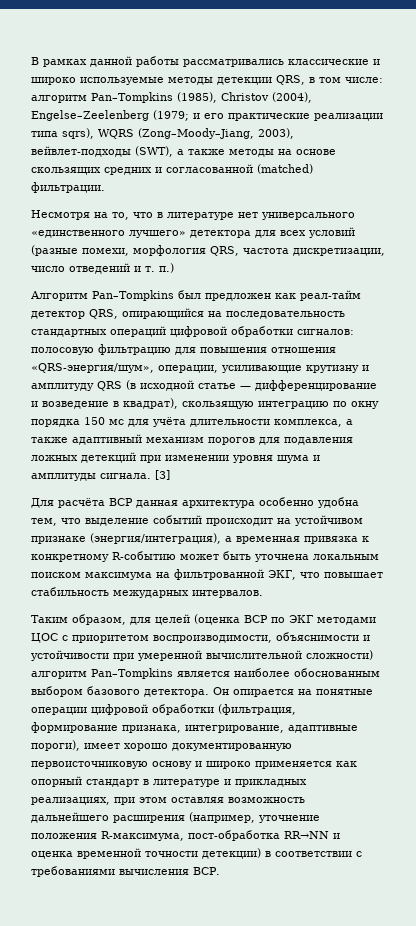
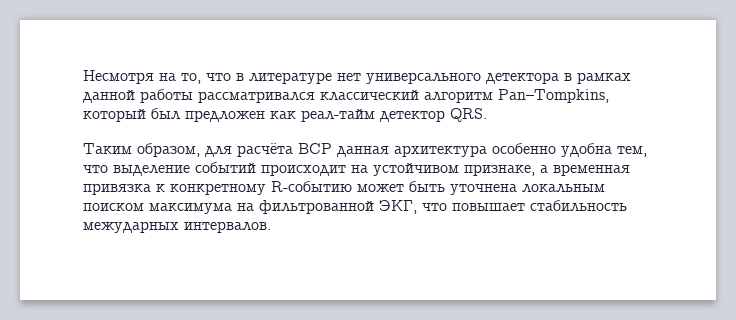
[31,56,380,67] [31,75,383,85] [31,92,312,103] [31,110,383,121] [31,128,294,139] [31,146,336,157] [31,164,313,175] [31,182,105,193] В рамках данной работы рассматривались классические и широко используемые методы детекции QRS, в том числе: алгоритм Pan–Tompkins (1985), Christov (2004), Engelse–Zeelenberg (1979; и его практические реализации типа sqrs), WQRS (Zong–Moody–Jiang, 2003), вейвлет-подходы (SWT), а также методы на основе скользящих средних и согласованной (matched) фильтрации. // -> (83, 77) none
[31,227,355,238] [31,245,385,256] [31,263,174,274] [31,290,174,301] «единственного лучшего» детектора для всех условий (разные помехи, морфология QRS, частота дискретизации, число отведений и т. п.) // Алгоритм Pan–Tompkins -> [486,72,631,84] [83,89,609,103] [83,109,146,122] детектора в рамках данной работы рассматривался классический алгоритм Pan–Tompkins, который
[89,308,345,319] [31,326,354,337] [31,344,336,355] [31,363,369,373] [31,380,377,391] [31,398,379,409] [31,417,353,427] [31,434,353,445] [31,452,320,463] [31,470,170,481] [31,498,54,508] QRS, опирающийся на последовательность стандартных операций цифровой обработки сигналов: полосовую фильтрацию для повышения отношения «QRS-энергия/шум», операции, усиливающие крутизну и амплитуду QRS (в исходной статье — дифференцирование и возведение в квадрат), скользящую интеграцию по окну порядка 150 мс для учёта длительности комплекса, а также адаптивный механизм порогов для подавления ложных детекций при изменении уровня шума и амплитуды сигнала. [3] // Для -> [450,108,487,122] [83,143,232,157] QRS. // Таким образом, для
[31,533,221,544] признаке (энергия/интеграция), -> [464,164,535,176] признаке,
[31,614,376,625] [31,632,370,643] [31,650,373,661] [31,668,380,679] [31,686,373,697] [31,704,296,715] [31,722,358,733] [31,740,292,751] [31,761,357,769] [31,776,307,787] [31,797,305,805] [31,812,320,823] [31,830,340,841] [31,848,362,859] [31,866,220,877] // Таким образом, для целей (оценка ВСР по ЭКГ методами ЦОС с приоритетом воспроизводимости, объяснимости и устойчивости при умеренной вычислительной сложности) алгоритм Pan–Tompkins является наиболее обоснованным выбором базового детектора. Он опирается на понятные операции цифровой обработки (фильтрация, формирование признака, интегрирование, адаптивные пороги), имеет хорошо документированную первоисточниковую основу и широко применяется как опорный стандарт в литературе и прикладных реализациях, при этом оставляя возможность дальнейшего расширения (например, уточнение положения R-максимума, пост-обработка RR→NN и оценка временной точности детекции) в соответствии с требованиями вычисления ВСР. -> (271, 227) none

